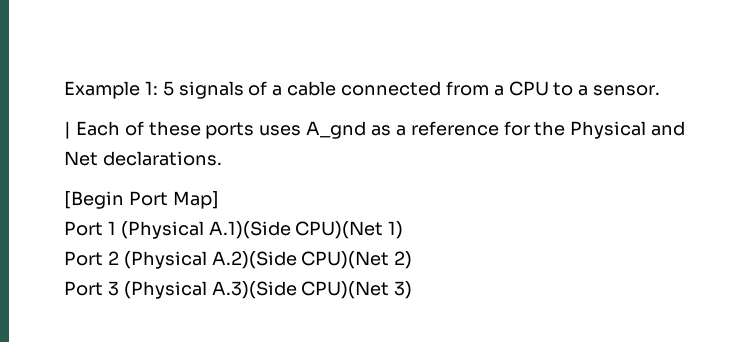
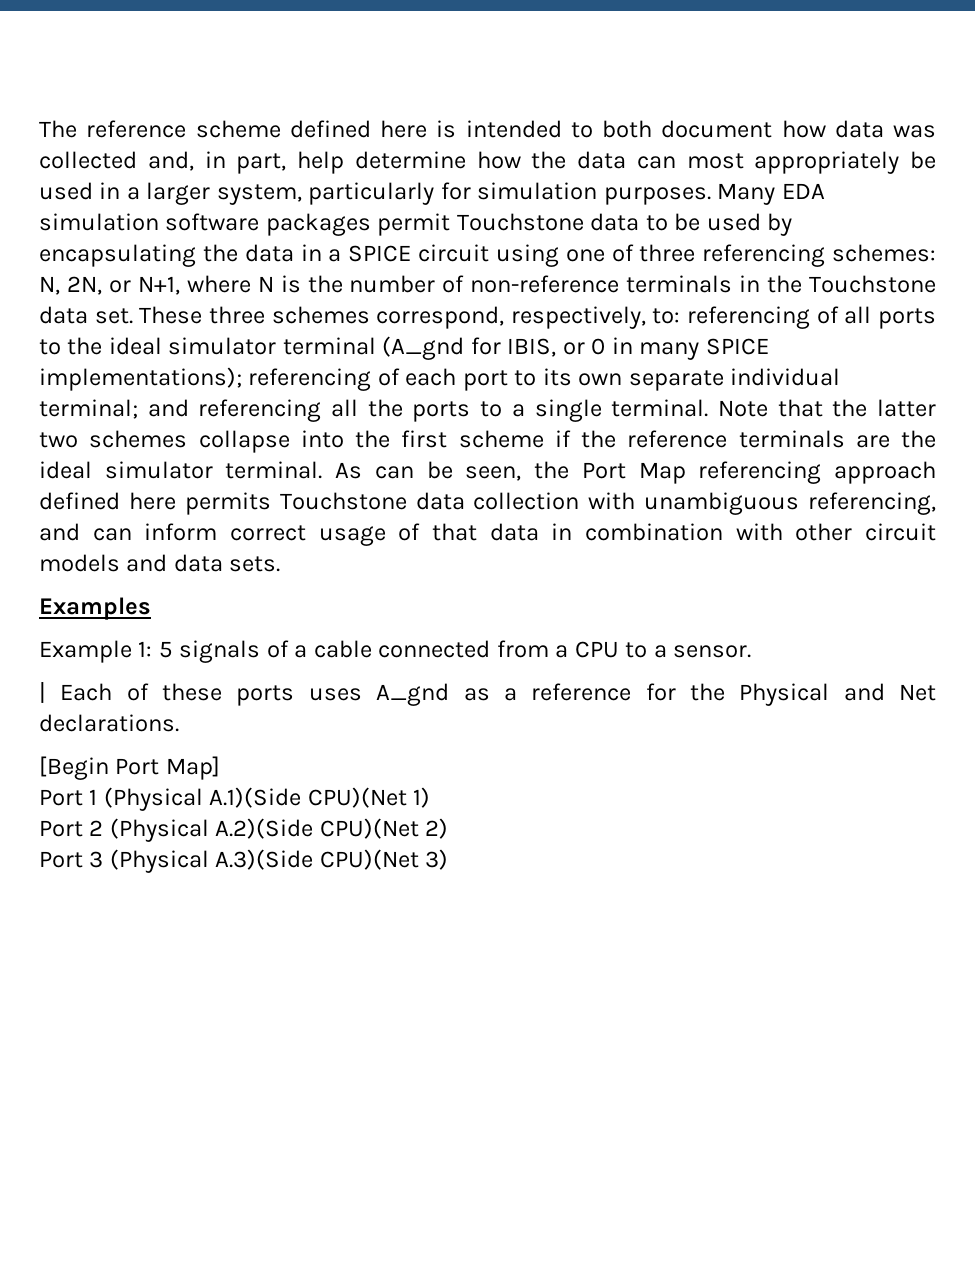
(64, 90) none -> [39,120,936,138] [39,151,936,174] [39,182,825,205] [39,213,793,236] [39,244,937,267] [39,275,937,295] [39,306,936,329] [39,336,769,360] [39,367,841,391] [39,399,937,422] [39,430,936,453] [39,461,937,484] [39,492,936,515] [39,523,936,546] [39,554,281,572] [39,597,151,620] The reference scheme defined here is intended to both document how data was collected and, in part, help determine how the data can most appropriately be used in a larger system, particularly for simulation purposes. Many EDA simulation software packages permit Touchstone data to be used by encapsulating the data in a SPICE circuit using one of three referencing schemes: N, 2N, or N+1, where N is the number of non-reference terminals in the Touchstone data set. These three schemes correspond, respectively, to: referencing of all ports to the ideal simulator terminal (A_gnd for IBIS, or 0 in many SPICE implementations); referencing of each port to its own separate individual terminal; and referencing all the ports to a single terminal. Note that the latter two schemes collapse into the first scheme if the reference terminals are the ideal simulator terminal. As can be seen, the Port Map referencing approach defined here permits Touchstone data collection with unambiguous referencing, and can inform correct usage of that data in combination with other circuit models and data sets. // Examples //

